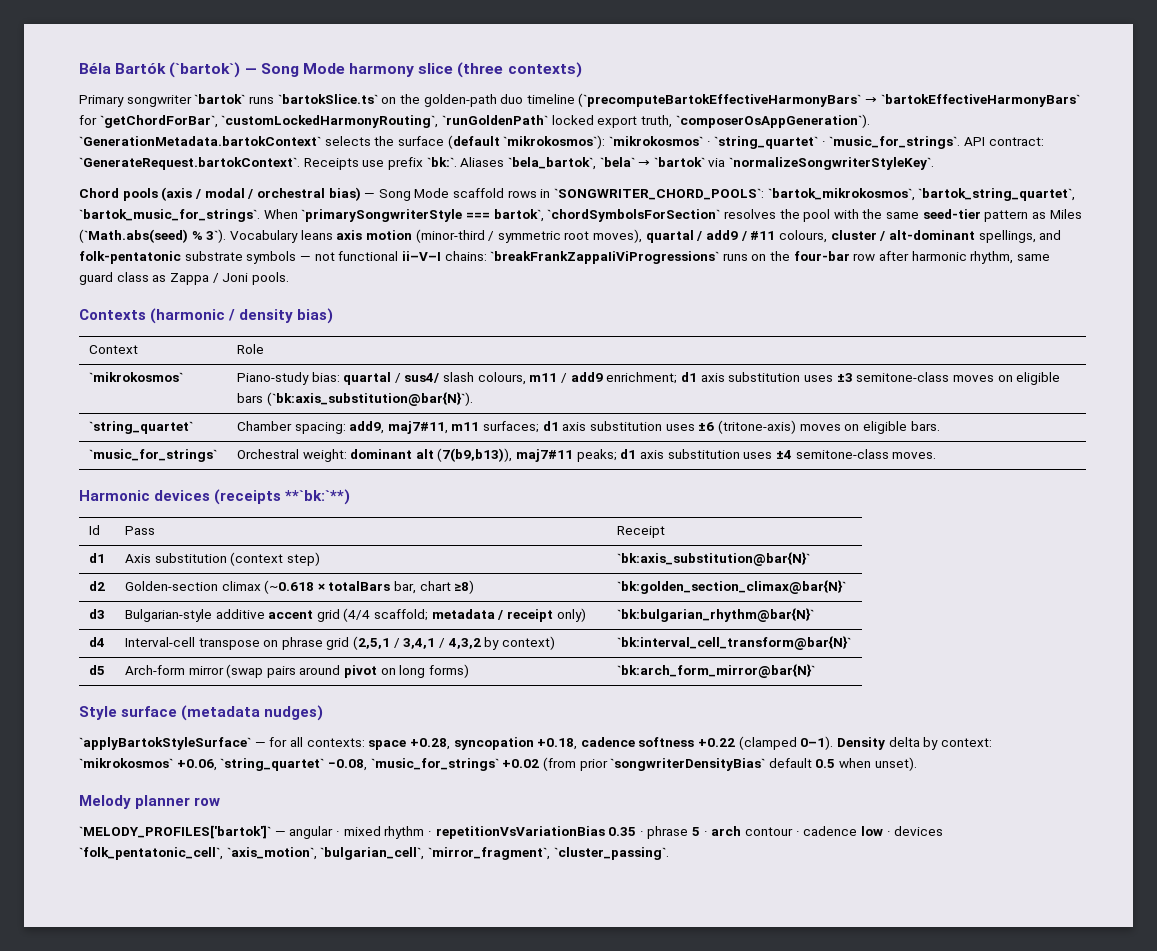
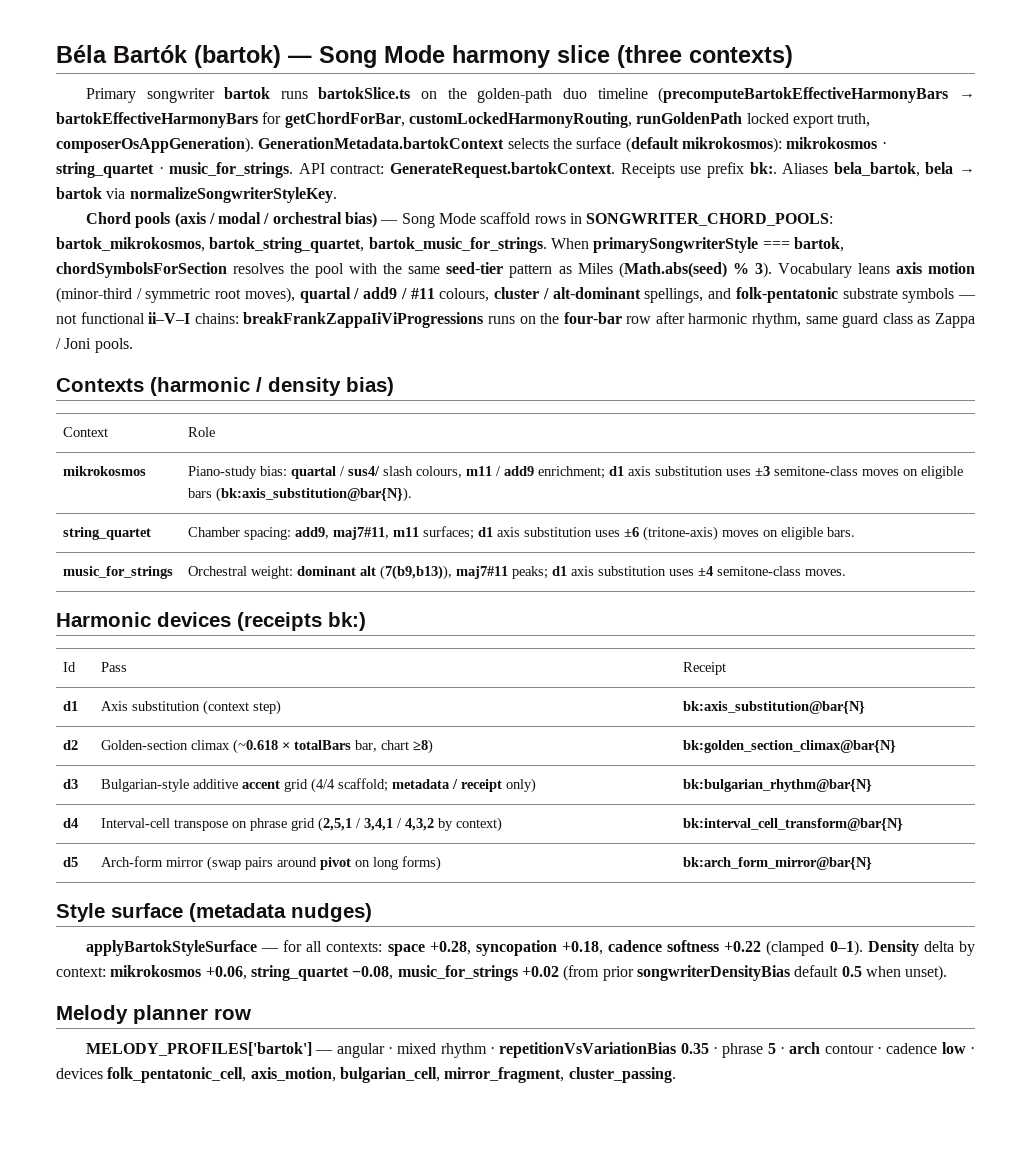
[169,62,241,78] (`bartok`) -> [194,45,281,68] (bartok)
[194,94,378,104] `bartok` runs `bartokSlice.ts` -> [224,87,411,99] bartok runs bartokSlice.ts
[578,93,1080,107] [79,115,548,128] (`precomputeBartokEffectiveHarmonyBars` → `bartokEffectiveHarmonyBars` for `getChordForBar`, `customLockedHarmonyRouting`, `runGoldenPath` -> [658,87,975,103] [56,112,743,128] (precomputeBartokEffectiveHarmonyBars → bartokEffectiveHarmonyBars for getChordForBar, customLockedHarmonyRouting, runGoldenPath
[675,114,870,128] [79,136,321,146] `composerOsAppGeneration`). `GenerationMetadata.bartokContext` -> [56,137,505,153] composerOsAppGeneration). GenerationMetadata.bartokContext
[503,135,961,149] `mikrokosmos`): `mikrokosmos` · `string_quartet` · `music_for_strings`. -> [681,137,887,153] [56,162,294,178] mikrokosmos): mikrokosmos · string_quartet · music_for_strings.
[79,157,300,170] `GenerateRequest.bartokContext`. -> [390,162,616,178] GenerateRequest.bartokContext.
[426,157,935,170] `bk:`. Aliases `bela_bartok`, `bela` → `bartok` via `normalizeSongwriterStyleKey`. -> [749,162,976,177] [56,187,337,203] bk:. Aliases bela_bartok, bela → bartok via normalizeSongwriterStyleKey.
[554,188,1076,201] [79,209,721,222] `SONGWRITER_CHORD_POOLS`: `bartok_mikrokosmos`, `bartok_string_quartet`, `bartok_music_for_strings`. When `primarySongwriterStyle === bartok`, `chordSymbolsForSection` -> [586,213,834,226] [56,237,844,253] [56,262,227,278] SONGWRITER_CHORD_POOLS: bartok_mikrokosmos, bartok_string_quartet, bartok_music_for_strings. When primarySongwriterStyle === bartok, chordSymbolsForSection
[79,229,227,243] (`Math.abs(seed) % 3`). -> [618,262,772,278] (Math.abs(seed) % 3).
[490,251,720,264] `breakFrankZappaIiViProgressions` -> [243,312,484,328] breakFrankZappaIiViProgressions
[88,372,183,382] `mikrokosmos` -> [63,466,147,476] mikrokosmos
[266,392,473,406] [88,421,193,434] (`bk:axis_substitution@bar{N}`). // `string_quartet` -> [216,487,413,502] [63,527,152,540] (bk:axis_substitution@bar{N}). // string_quartet
[88,449,217,462] `music_for_strings` -> [63,566,174,579] music_for_strings
[285,489,351,505] **`bk:`**) -> [328,612,366,631] bk:)
[616,552,810,566] `bk:axis_substitution@bar{N}` -> [683,701,866,714] bk:axis_substitution@bar{N}
[616,580,846,594] `bk:golden_section_climax@bar{N}` -> [683,740,897,753] bk:golden_section_climax@bar{N}
[616,608,814,622] `bk:bulgarian_rhythm@bar{N}` -> [683,779,873,792] bk:bulgarian_rhythm@bar{N}
[616,636,851,650] `bk:interval_cell_transform@bar{N}` -> [683,818,904,831] bk:interval_cell_transform@bar{N}
[616,664,815,678] `bk:arch_form_mirror@bar{N}` -> [683,857,873,870] bk:arch_form_mirror@bar{N}
[79,737,251,750] `applyBartokStyleSurface` -> [85,940,257,956] applyBartokStyleSurface
[79,758,499,771] `mikrokosmos` +0.06, `string_quartet` −0.08, `music_for_strings` -> [110,965,518,981] mikrokosmos +0.06, string_quartet −0.08, music_for_strings
[610,758,766,771] `songwriterDensityBias` -> [636,965,790,981] songwriterDensityBias
[79,825,271,839] `MELODY_PROFILES['bartok']` -> [85,1042,312,1056] MELODY_PROFILES['bartok']
[79,847,669,860] `folk_pentatonic_cell`, `axis_motion`, `bulgarian_cell`, `mirror_fragment`, `cluster_passing`. -> [107,1067,676,1083] folk_pentatonic_cell, axis_motion, bulgarian_cell, mirror_fragment, cluster_passing.

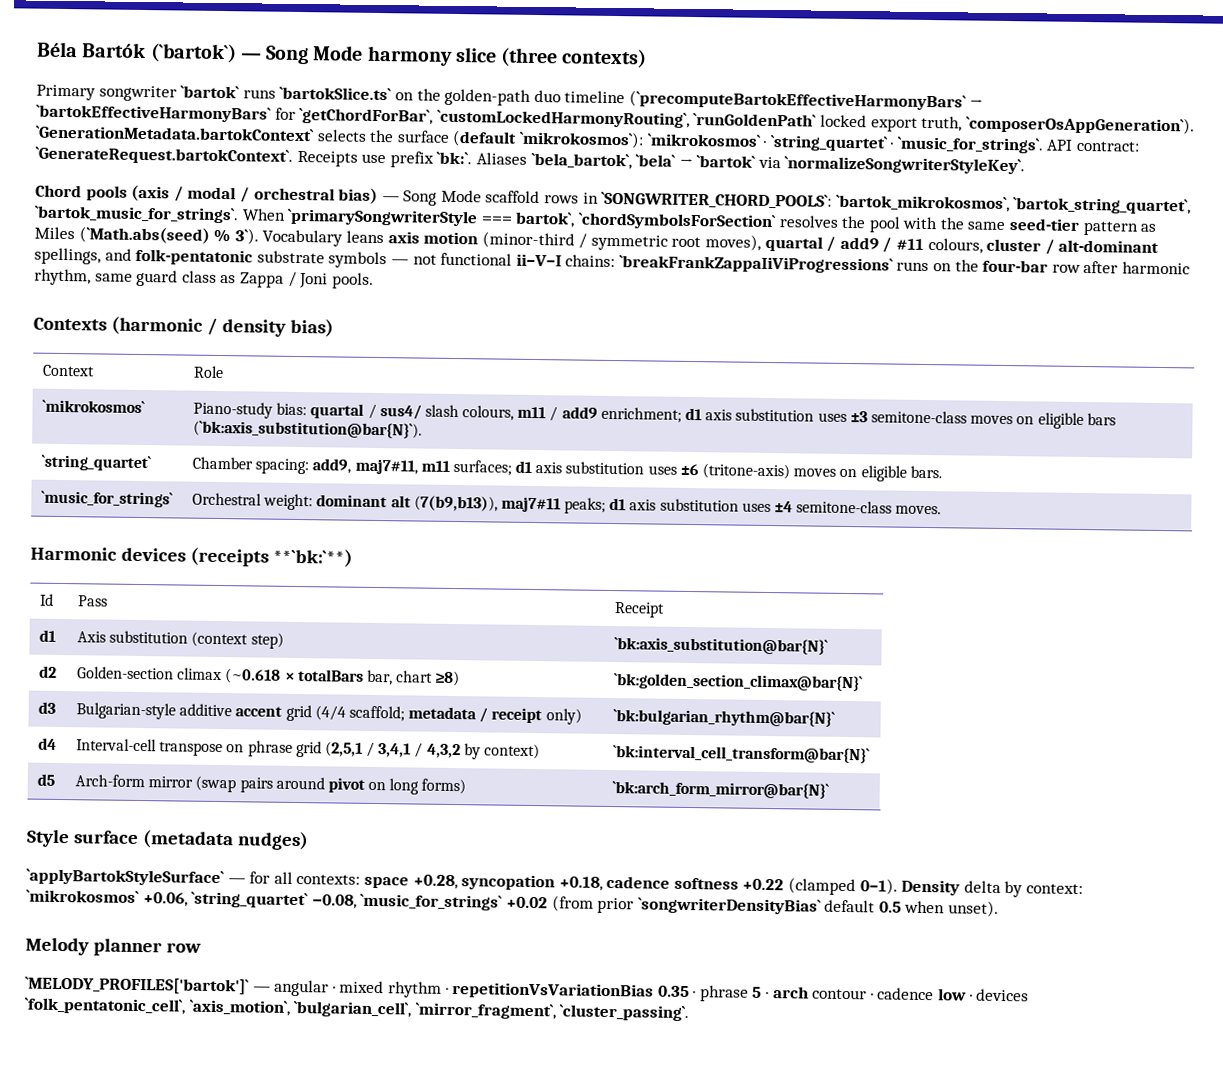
[194,45,281,68] (bartok) -> [149,43,237,64] (`bartok`)
[224,87,411,99] bartok runs bartokSlice.ts -> [180,85,393,101] `bartok` runs `bartokSlice.ts`
[658,87,975,103] [56,112,743,128] (precomputeBartokEffectiveHarmonyBars → bartokEffectiveHarmonyBars for getChordForBar, customLockedHarmonyRouting, runGoldenPath -> [628,90,984,111] [36,104,818,128] (`precomputeBartokEffectiveHarmonyBars` → `bartokEffectiveHarmonyBars` for `getChordForBar`, `customLockedHarmonyRouting`, `runGoldenPath`
[56,137,505,153] composerOsAppGeneration). GenerationMetadata.bartokContext -> [965,115,1195,135] [35,125,315,142] `composerOsAppGeneration`). `GenerationMetadata.bartokContext`
[681,137,887,153] [56,162,294,178] mikrokosmos): mikrokosmos · string_quartet · music_for_strings. -> [518,130,1044,154] `mikrokosmos`): `mikrokosmos` · `string_quartet` · `music_for_strings`.
[390,162,616,178] GenerateRequest.bartokContext. -> [35,146,293,165] `GenerateRequest.bartokContext`.
[749,162,976,177] [56,187,337,203] bk:. Aliases bela_bartok, bela → bartok via normalizeSongwriterStyleKey. -> [436,151,1026,175] `bk:`. Aliases `bela_bartok`, `bela` → `bartok` via `normalizeSongwriterStyleKey`.
[586,213,834,226] [56,237,844,253] [56,262,227,278] SONGWRITER_CHORD_POOLS: bartok_mikrokosmos, bartok_string_quartet, bartok_music_for_strings. When primarySongwriterStyle === bartok, chordSymbolsForSection -> [601,191,1192,215] [34,205,777,231] `SONGWRITER_CHORD_POOLS`: `bartok_mikrokosmos`, `bartok_string_quartet`, `bartok_music_for_strings`. When `primarySongwriterStyle === bartok`, `chordSymbolsForSection`
[618,262,772,278] (Math.abs(seed) % 3). -> [78,226,259,245] (`Math.abs(seed) % 3`).
[243,312,484,328] breakFrankZappaIiViProgressions -> [618,255,894,274] `breakFrankZappaIiViProgressions`
[63,466,147,476] mikrokosmos -> [41,399,145,414] `mikrokosmos`
[216,487,413,502] [63,527,152,540] (bk:axis_substitution@bar{N}). // string_quartet -> [192,420,422,439] [40,454,151,472] (`bk:axis_substitution@bar{N}`). // `string_quartet`
[63,566,174,579] music_for_strings -> [40,490,173,508] `music_for_strings`
[328,612,366,631] bk:) -> [272,548,353,568] **`bk:`**)
[683,701,866,714] bk:axis_substitution@bar{N} -> [613,637,828,655] `bk:axis_substitution@bar{N}`
[683,740,897,753] bk:golden_section_climax@bar{N} -> [613,673,863,692] `bk:golden_section_climax@bar{N}`
[683,779,873,792] bk:bulgarian_rhythm@bar{N} -> [612,709,835,727] `bk:bulgarian_rhythm@bar{N}`
[683,818,904,831] bk:interval_cell_transform@bar{N} -> [612,745,870,764] `bk:interval_cell_transform@bar{N}`
[683,857,873,870] bk:arch_form_mirror@bar{N} -> [611,781,829,799] `bk:arch_form_mirror@bar{N}`
[85,940,257,956] applyBartokStyleSurface -> [26,868,225,887] `applyBartokStyleSurface`
[110,965,518,981] mikrokosmos +0.06, string_quartet −0.08, music_for_strings -> [26,889,504,911] `mikrokosmos` +0.06, `string_quartet` −0.08, `music_for_strings`
[636,965,790,981] songwriterDensityBias -> [637,897,822,915] `songwriterDensityBias`
[85,1042,312,1056] MELODY_PROFILES['bartok'] -> [25,976,250,995] `MELODY_PROFILES['bartok']`
[107,1067,676,1083] folk_pentatonic_cell, axis_motion, bulgarian_cell, mirror_fragment, cluster_passing. -> [24,997,690,1022] `folk_pentatonic_cell`, `axis_motion`, `bulgarian_cell`, `mirror_fragment`, `cluster_passing`.

